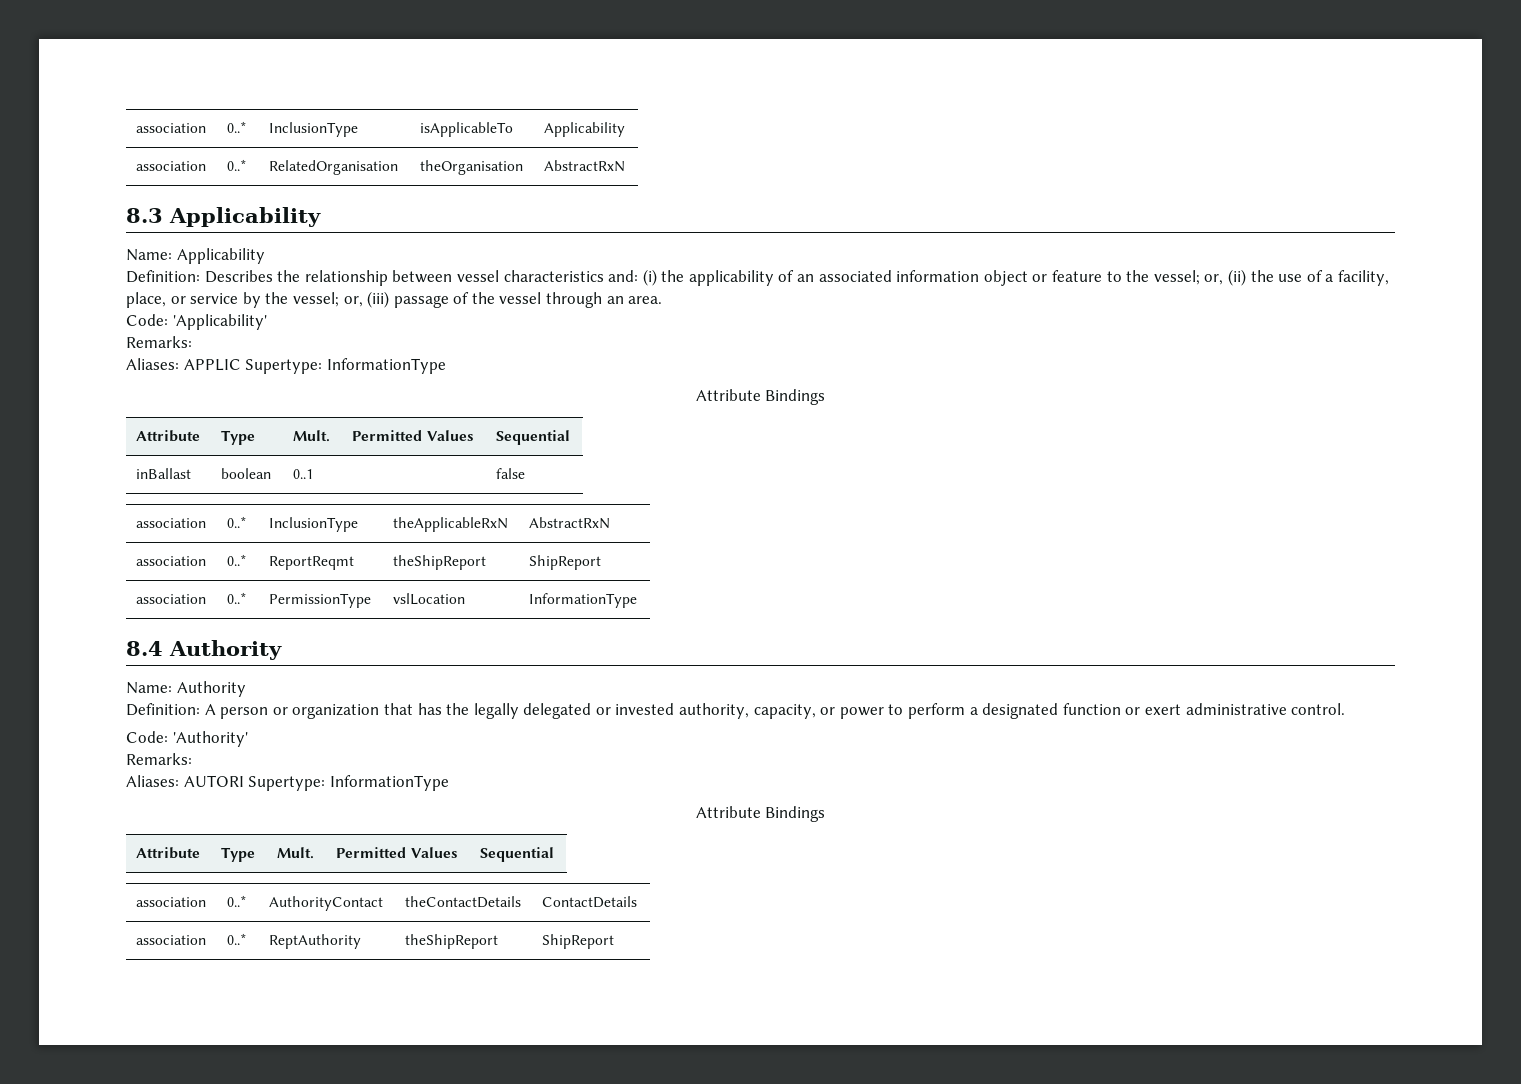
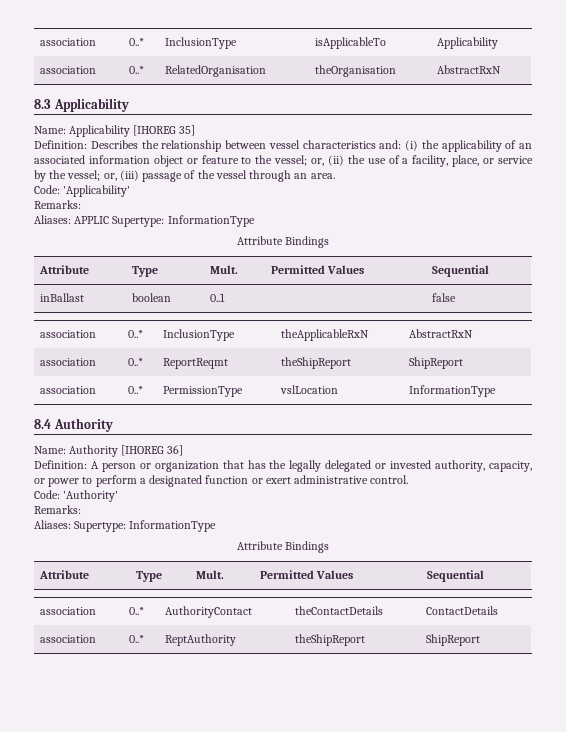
(265, 256) none -> [133,125,195,136] [IHOREG 35]
(246, 689) none -> [121,445,183,456] [IHOREG 36]
[183,775,244,787] AUTORI -> (71, 524) none

